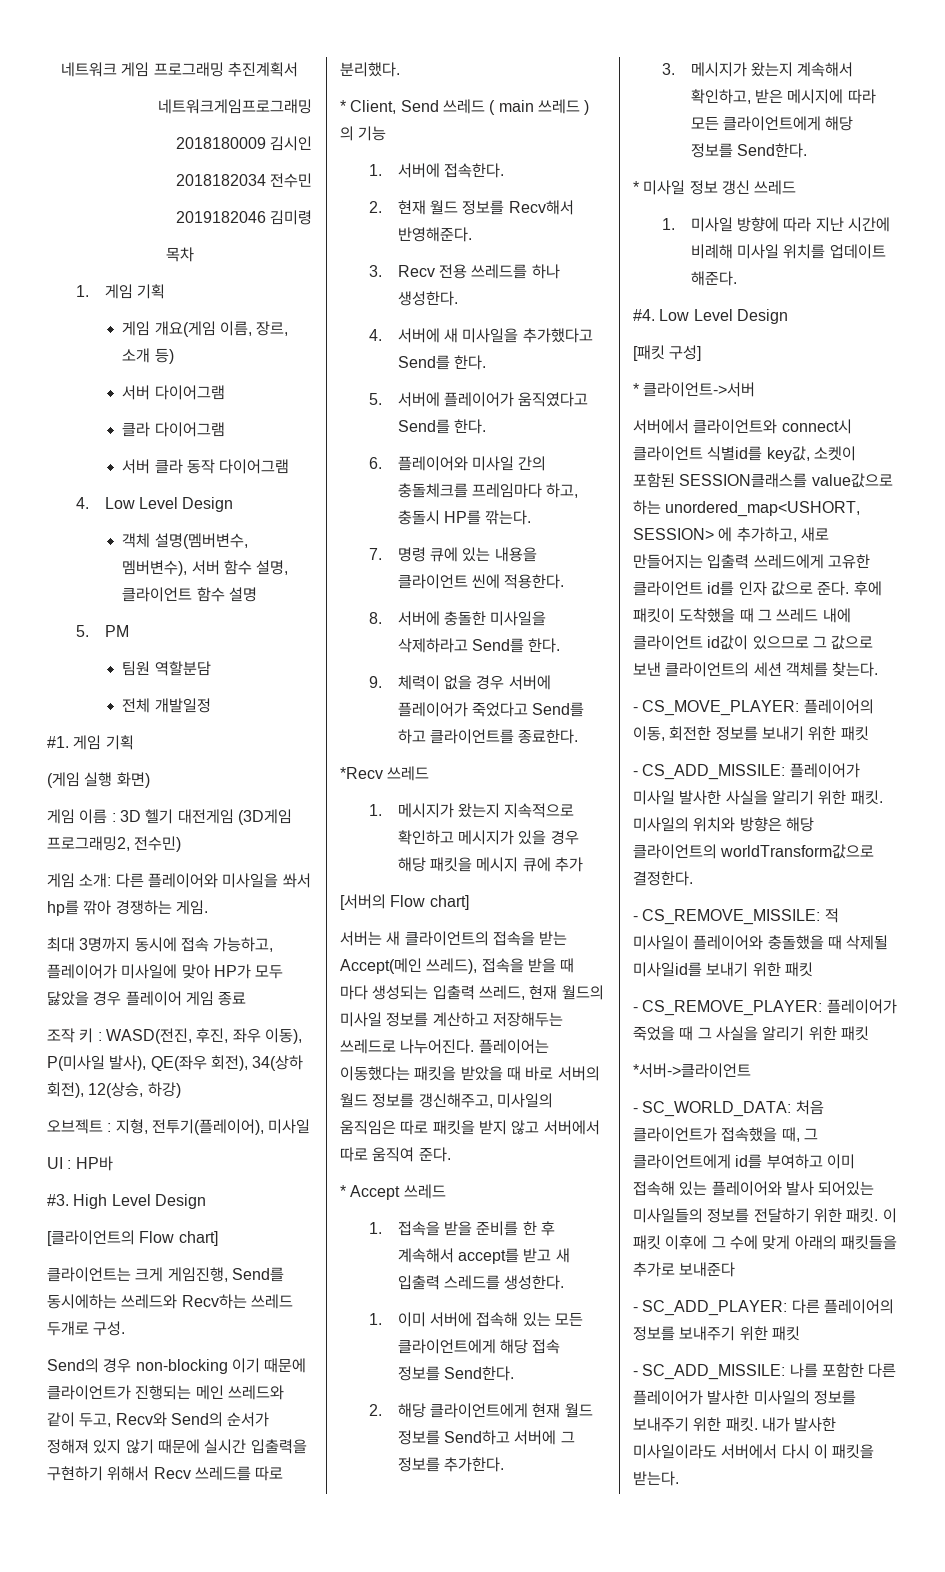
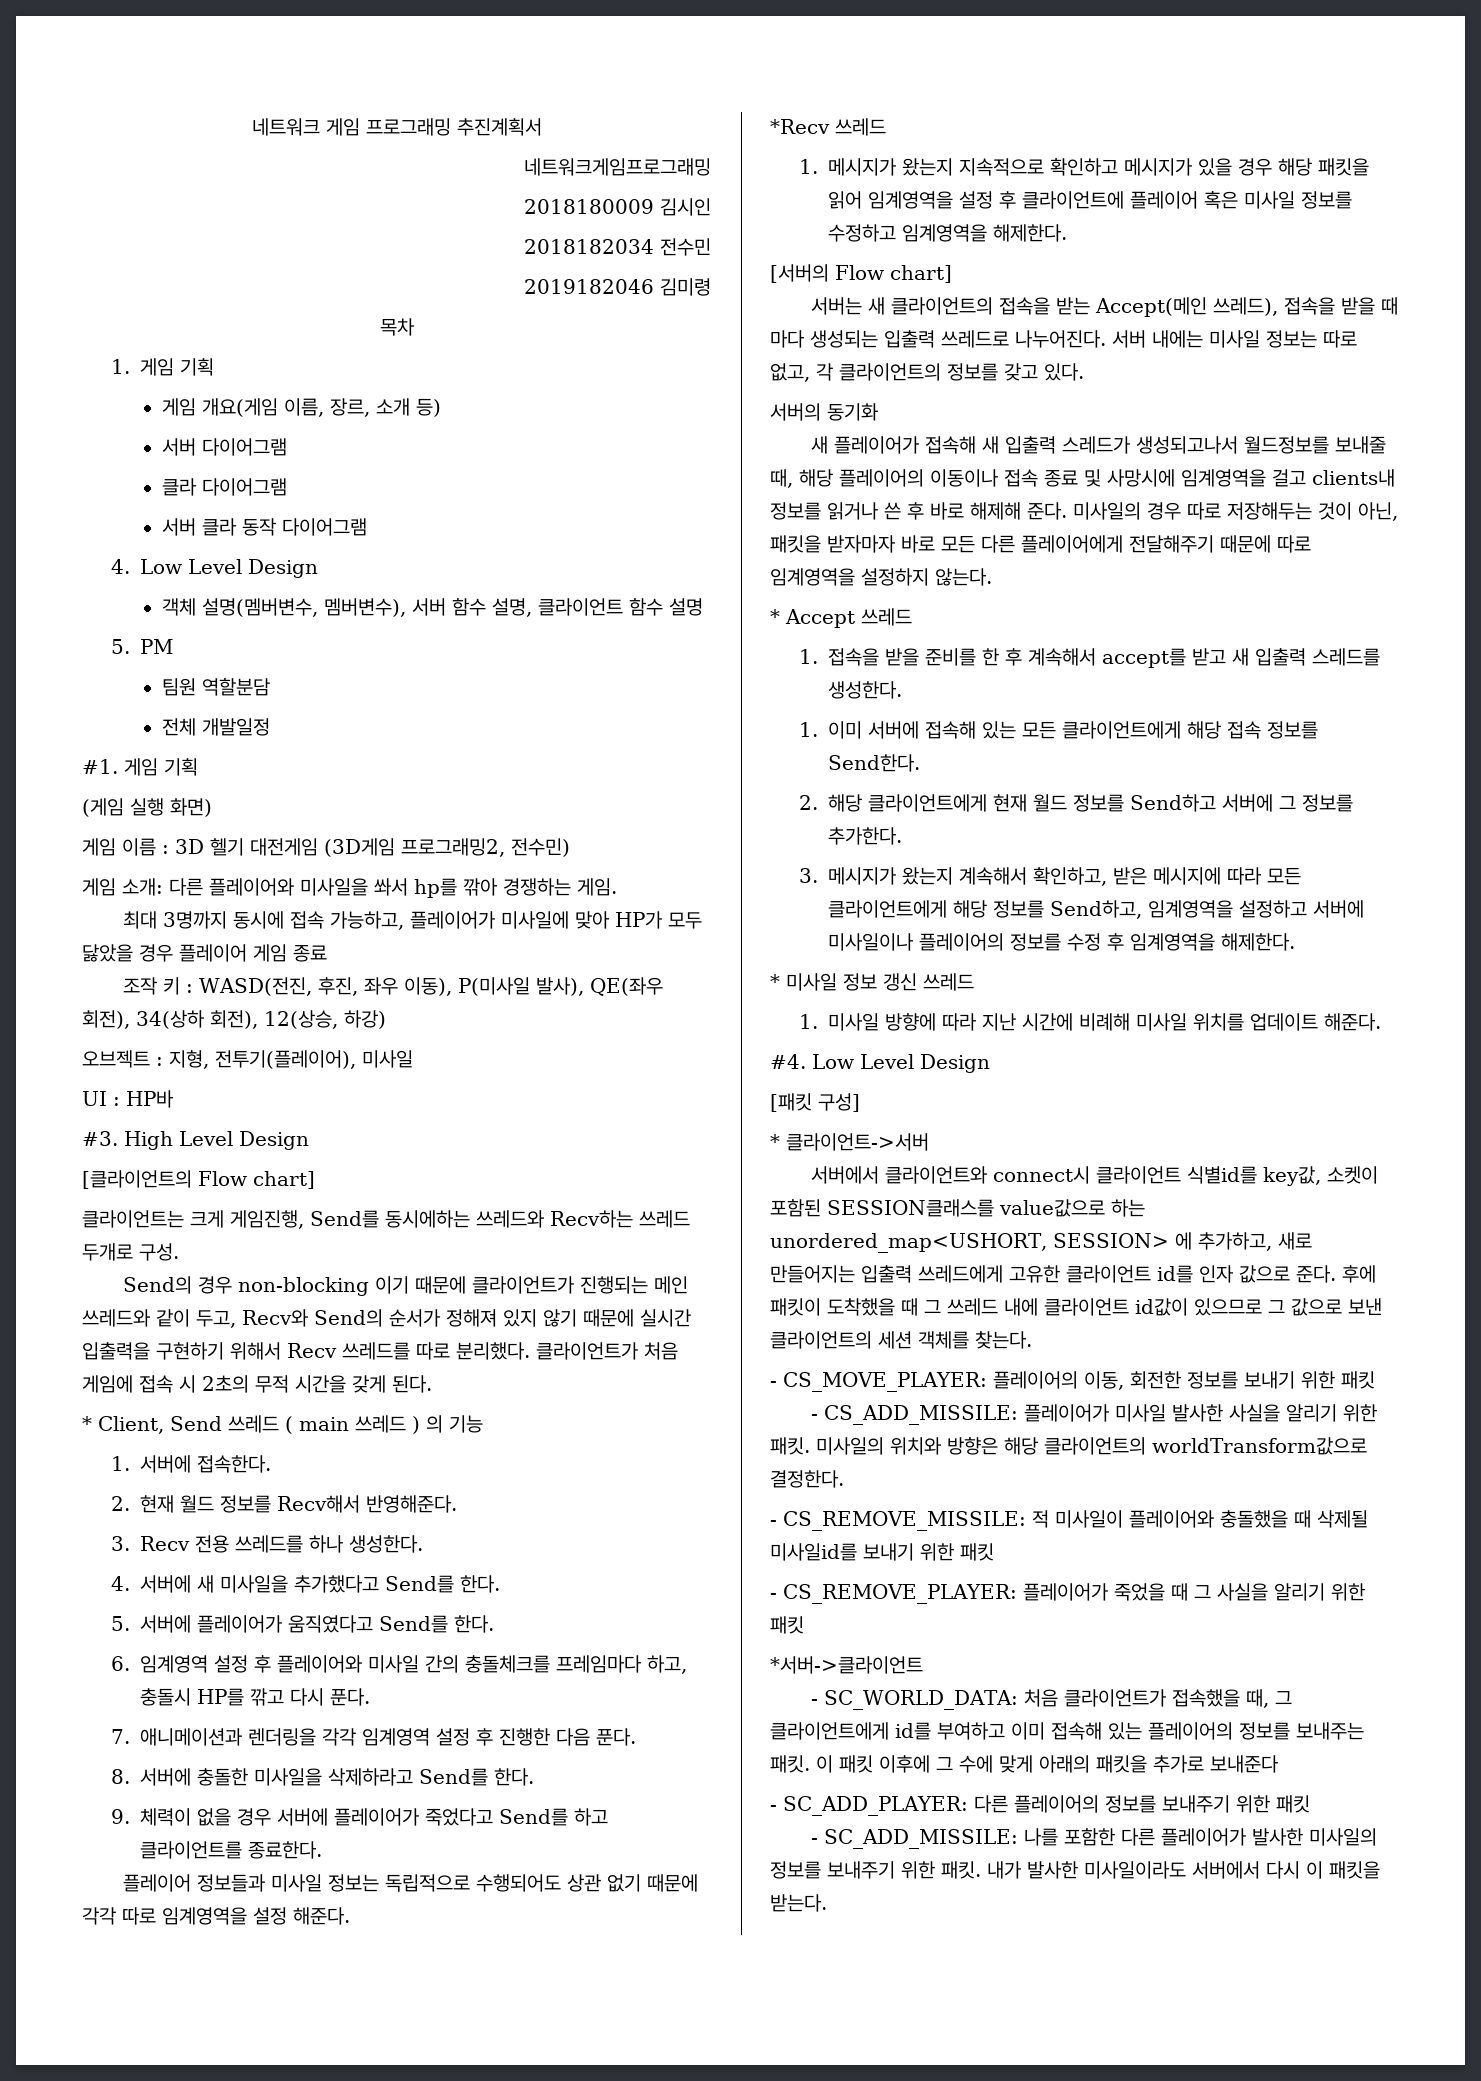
(400, 69) none -> [536,1342,678,1360] [82,1375,432,1393] 클라이언트가 처음 게임에 접속 시 2초의 무적 시간을 갖게 된다.
(382, 463) none -> [140,1655,272,1673] 임계영역 설정 후
[485,510,532,525] [368,547,537,562] [397,574,565,589] 깎는다. // 7. 명령 큐에 있는 내용을 클라이언트 씬에 적용한다. -> [250,1688,371,1706] [111,1728,637,1746] 깎고 다시 푼다. // 7. 애니메이션과 렌더링을 각각 임계영역 설정 후 진행한 다음 푼다.
(579, 736) none -> [123,1874,699,1892] [82,1907,350,1925] // 플레이어 정보들과 미사일 정보는 독립적으로 수행되어도 상관 없기 때문에 각각 따로 임계영역을 설정 해준다.
[476,857,584,872] 메시지 큐에 추가 -> [828,190,1353,209] [828,224,1068,242] 읽어 임계영역을 설정 후 클라이언트에 플레이어 혹은 미사일 정보를 수정하고 임계영역을 해제한다.
[478,985,604,1000] [340,1012,563,1027] [340,1039,549,1054] [340,1066,600,1081] [340,1093,553,1108] [340,1120,600,1135] [340,1147,451,1162] 쓰레드, 현재 월드의 미사일 정보를 계산하고 저장해두는 쓰레드로 나누어진다. 플레이어는 이동했다는 패킷을 받았을 때 바로 서버의 월드 정보를 갱신해주고, 미사일의 움직임은 따로 패킷을 받지 않고 서버에서 따로 움직여 준다. -> [941,330,1357,348] [770,363,1084,382] [770,403,878,421] [811,436,1387,454] [770,469,1395,488] [770,502,1398,521] [770,535,1311,553] [770,568,992,586] 쓰레드로 나누어진다. 서버 내에는 미사일 정보는 따로 없고, 각 클라이언트의 정보를 갖고 있다. // 서버의 동기화 // 새 플레이어가 접속해 새 입출력 스레드가 생성되고나서 월드정보를 보내줄 때, 해당 플레이어의 이동이나 접속 종료 및 사망시에 임계영역을 걸고 clients내 정보를 읽거나 쓴 후 바로 해제해 준다. 미사일의 경우 따로 저장해두는 것이 아닌, 패킷을 받자마자 바로 모든 다른 플레이어에게 전달해주기 때문에 따로 임계영역을 설정하지 않는다.
[737,143,808,158] Send한다. -> [1050,900,1365,919] [828,933,1296,951] Send하고, 임계영역을 설정하고 서버에 미사일이나 플레이어의 정보를 수정 후 임계영역을 해제한다.
[711,1181,875,1196] [633,1208,842,1223] 플레이어와 발사 되어있는 미사일들의 정보를 전달하기 위한 -> [1148,1722,1364,1740] 플레이어의 정보를 보내주는
[840,1235,897,1250] 패킷들을 -> [1096,1755,1147,1773] 패킷을

